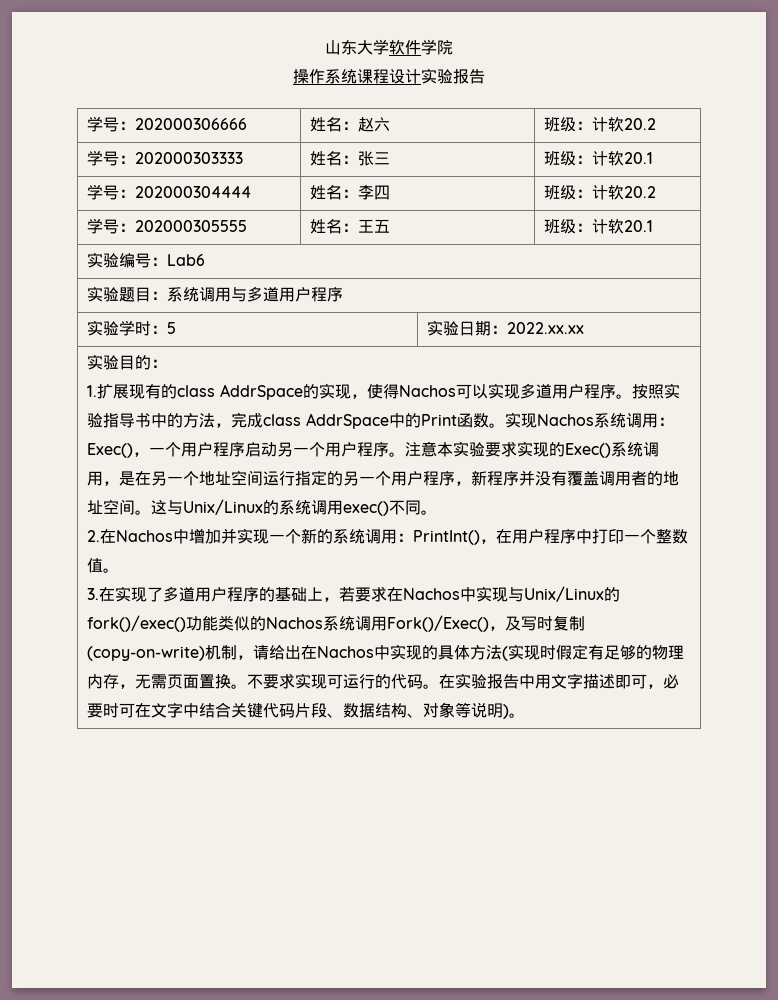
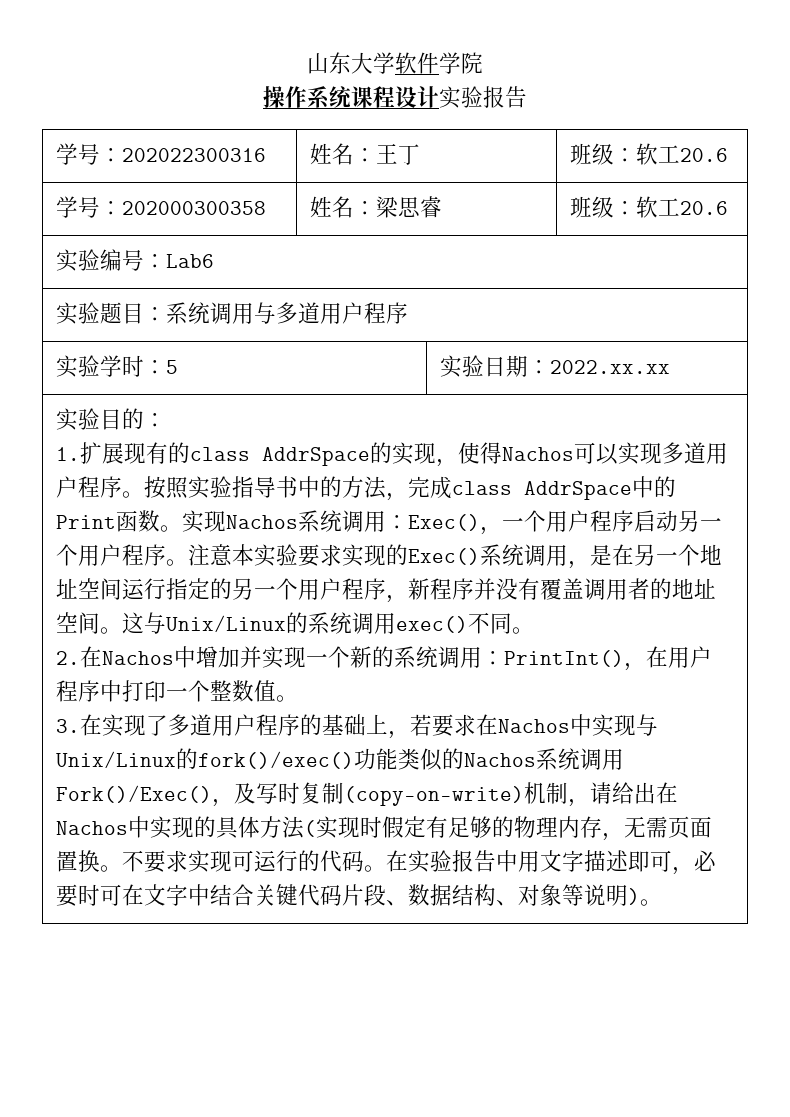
[135,118,248,130] [310,117,391,132] [544,116,657,132] [87,150,244,166] [310,151,391,166] [544,150,654,166] [87,184,252,200] [310,185,391,200] [544,184,657,200] [87,218,248,234] 202000306666 | 姓名：赵六 | 班级：计软20.2 // 学号：202000303333 | 姓名：张三 | 班级：计软20.1 // 学号：202000304444 | 姓名：李四 | 班级：计软20.2 // 学号：202000305555 -> [122,148,267,162] 202022300316
[374,219,391,233] [544,218,654,234] 五 | 班级：计软20.1 -> [398,144,421,165] [570,143,729,165] [56,196,267,218] [310,196,443,218] [570,196,729,218] 丁 | 班级：软工20.6 // 学号：202000300358 | 姓名：梁思睿 | 班级：软工20.6

